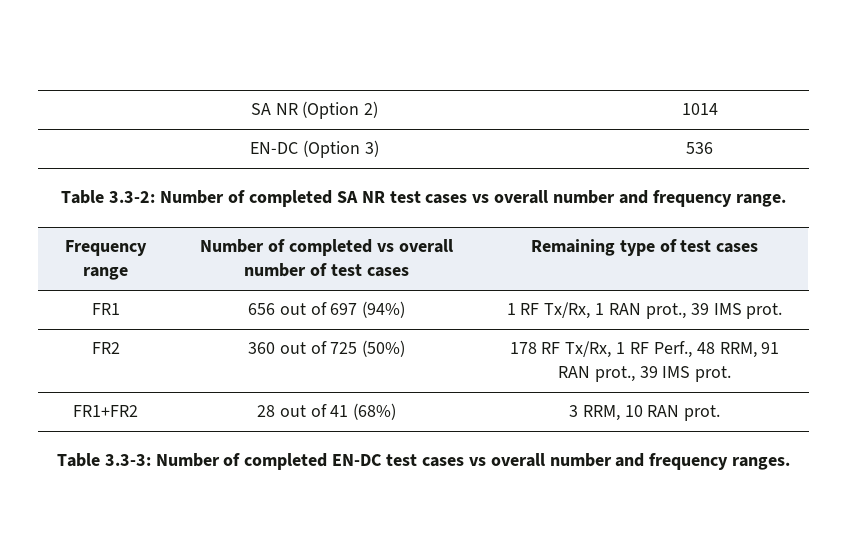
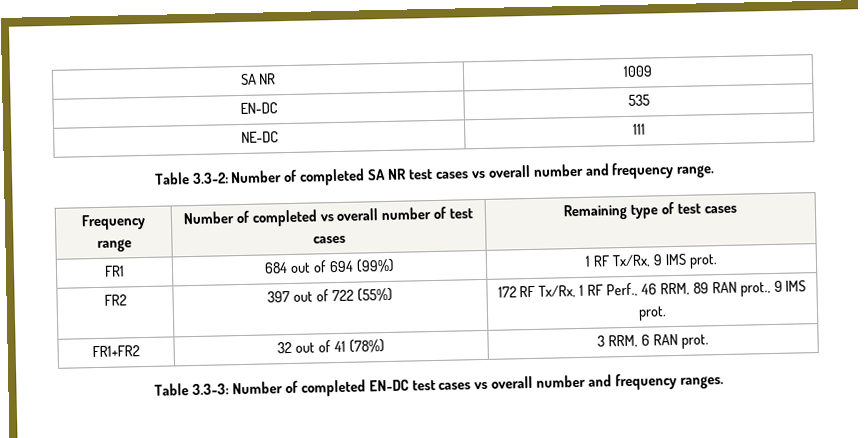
[250,101,379,119] [681,103,718,115] [250,140,379,158] [686,142,713,154] SA NR (Option 2) | 1014 // EN-DC (Option 3) | 536 -> [239,73,277,85] [623,65,653,78] [239,102,278,115] [627,94,650,106] [240,131,279,143] [633,123,646,135] SA NR | 1009 // EN-DC | 535 // NE-DC | 111
[247,301,406,318] 656 out of 697 (94%) -> [264,258,395,274] 684 out of 694 (99%)
[595,303,709,319] 1 RAN prot., 39 -> [652,254,663,266] 9
[247,340,406,357] [509,342,537,354] 360 out of 725 (50%) | 178 -> [267,287,393,303] [497,286,517,298] 397 out of 722 (55%) | 172
[696,342,780,358] [557,366,658,382] 48 RRM, 91 RAN prot., 39 -> [640,280,783,297] 46 RRM, 89 RAN prot., 9
[256,405,275,417] 28 -> [277,341,293,354] 32
[353,403,397,420] (68%) -> [348,339,385,353] (78%)
[624,405,643,417] 10 -> [641,334,650,346] 6

